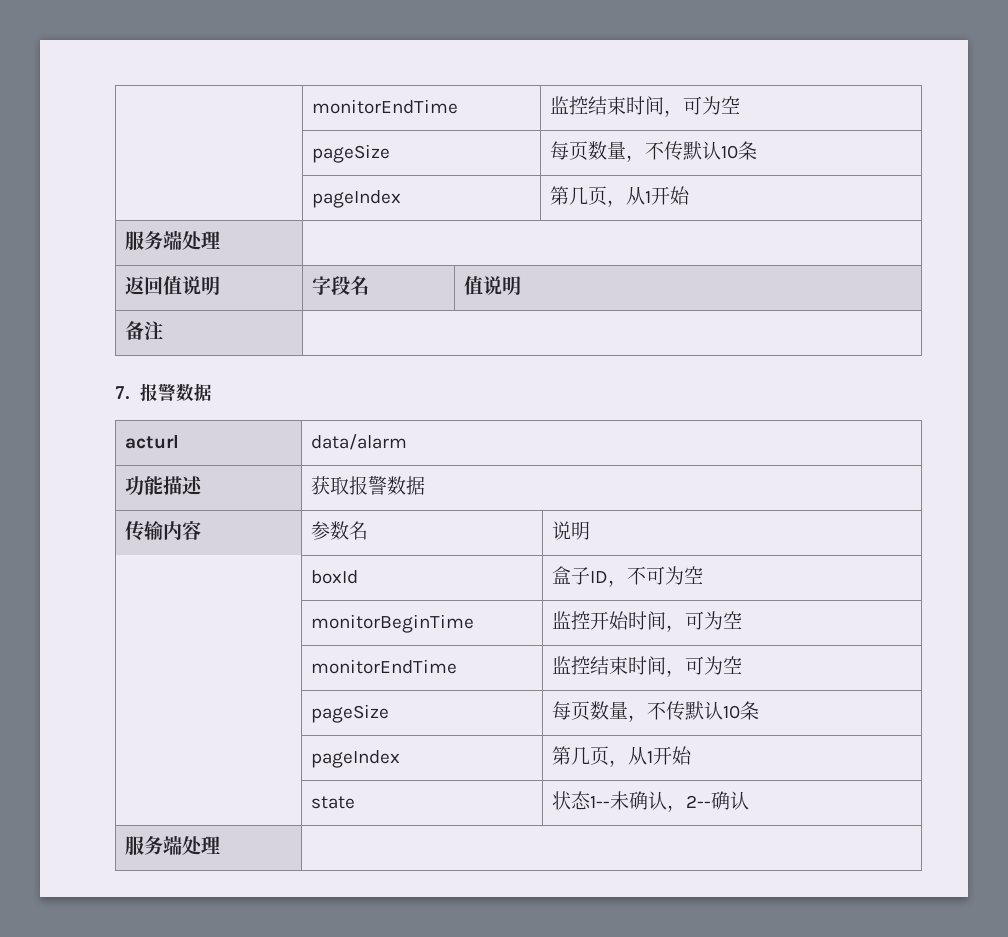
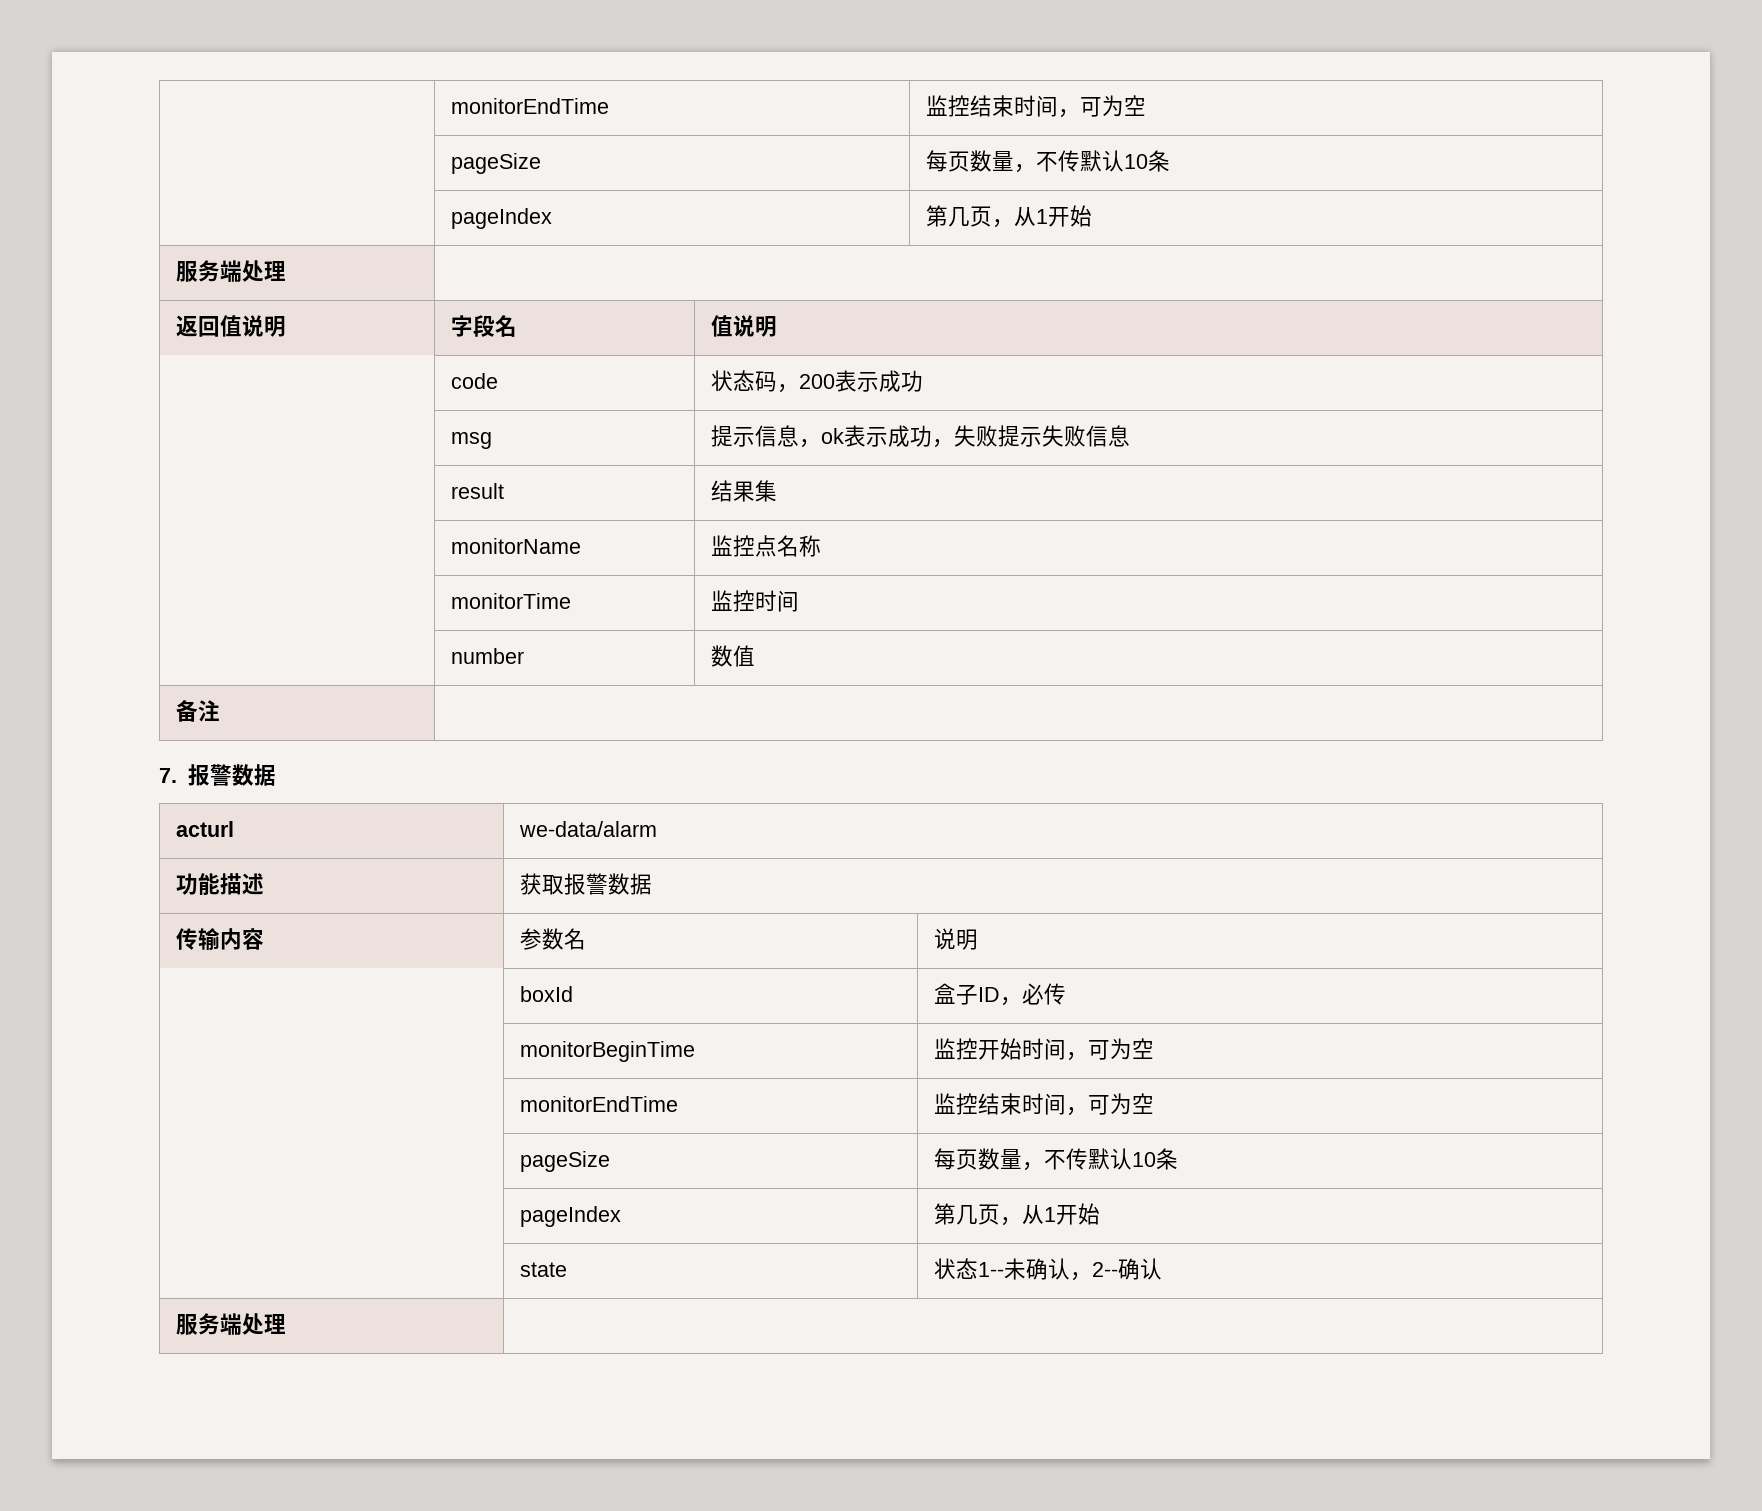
(521, 285) none -> [450,373,498,389] [710,370,923,393] [450,432,492,449] [710,425,1130,448] [450,483,504,499] [710,480,777,502] [450,538,581,554] [710,535,821,557] [450,593,571,609] [710,590,799,612] [450,648,524,664] [710,645,755,667] // | code | 状态码，200表示成功 // | msg | 提示信息，ok表示成功，失败提示失败信息 // | result | 结果集 // | monitorName | 监控点名称 // | monitorTime | 监控时间 // | number | 数值
[310,434,407,450] data/alarm -> [518,821,657,837] we-data/alarm
[626,566,703,585] 不可为空 -> [1021,983,1066,1005] 必传

